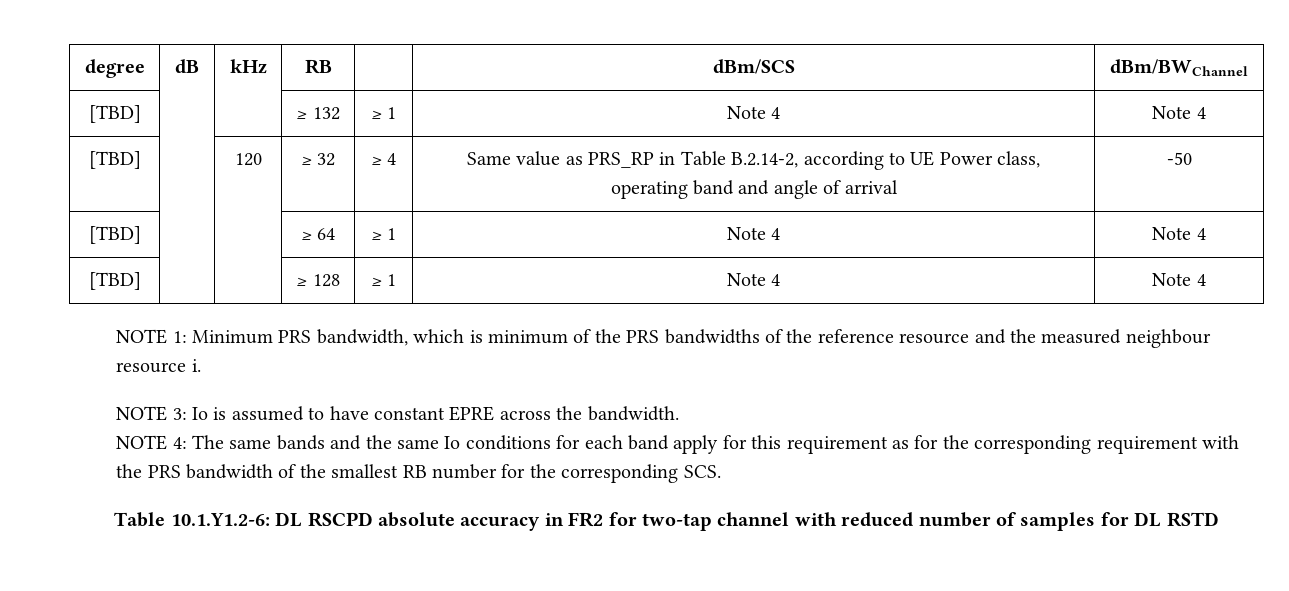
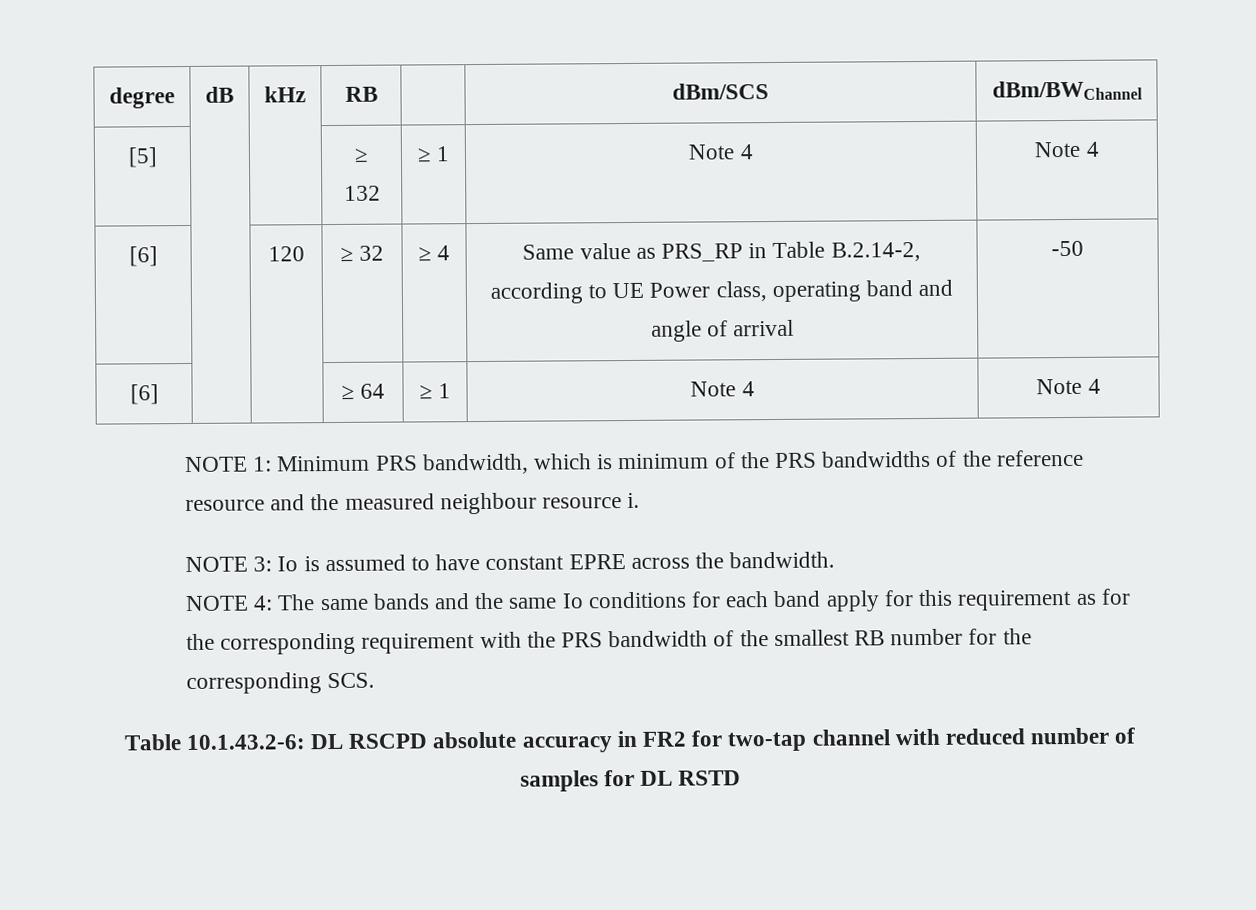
[88,105,141,123] [TBD] -> [127,147,158,168] [5]
[88,151,141,169] [TBD] -> [128,246,158,267] [6]
[88,226,141,244] [TBD] -> [129,384,159,405] [6]
[88,272,141,290] [296,274,340,287] [370,274,397,286] [726,273,781,286] [1152,273,1206,286] // [TBD] | | | ≥ 128 | ≥ 1 | Note 4 | Note 4 -> (1101, 386) none
[170,513,270,526] 10.1.Y1.2-6: -> [185,734,305,751] 10.1.43.2-6:

